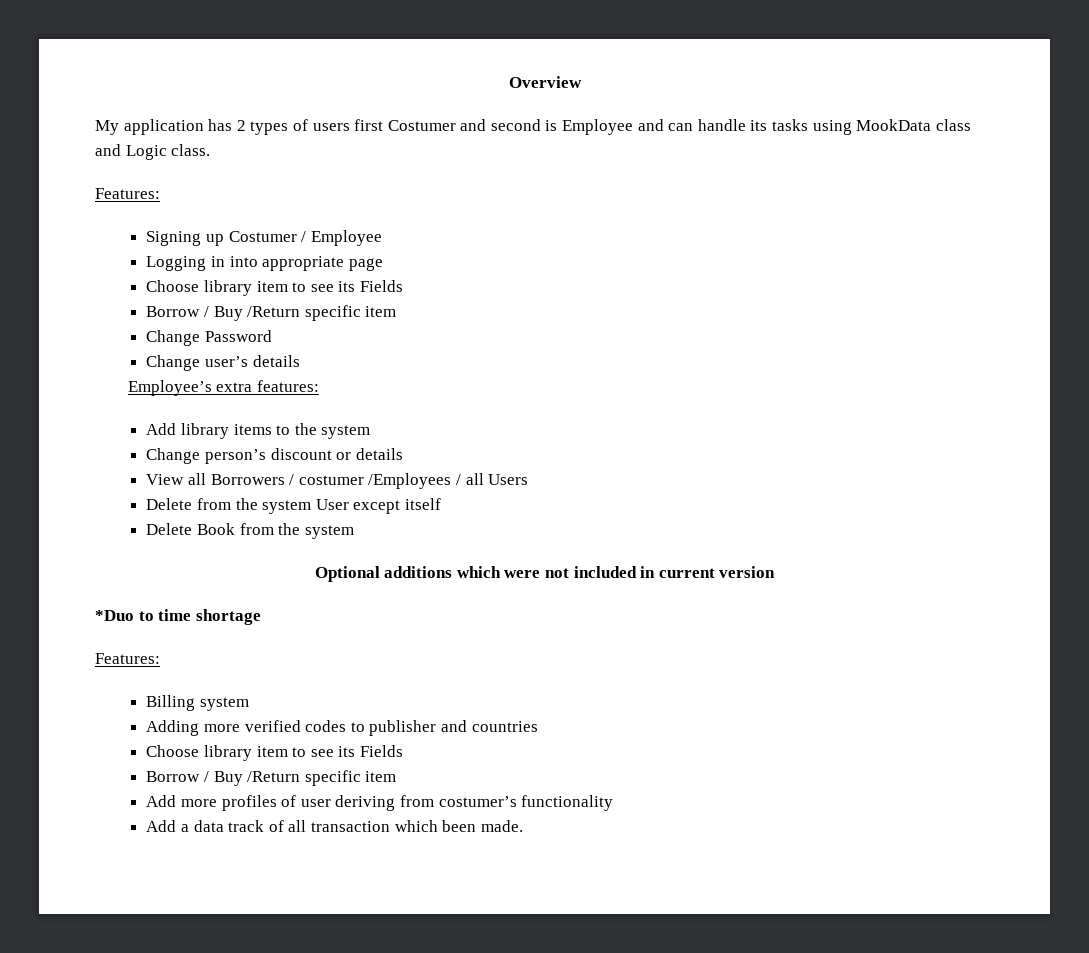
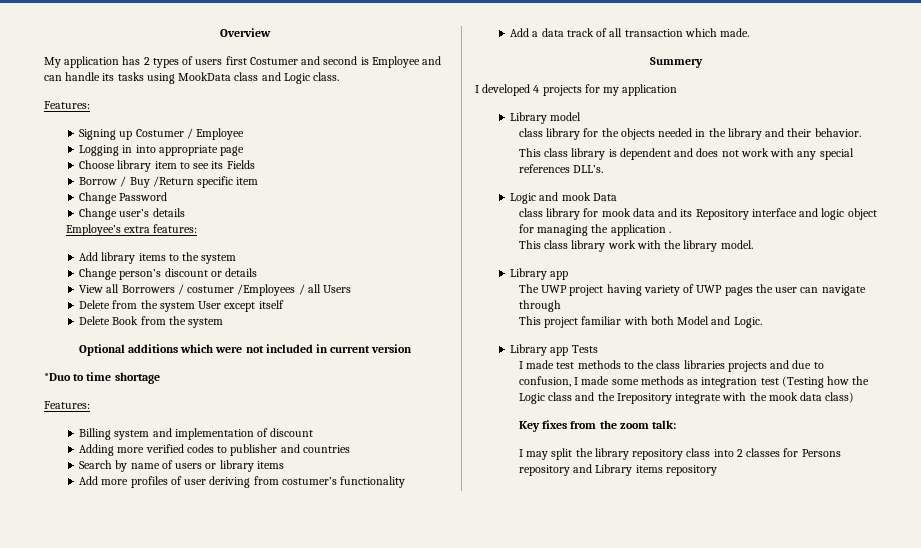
(250, 704) none -> [152,428,314,440] and implementation of discount
[146,745,403,761] [146,770,397,786] Choose library item to see its Fields // Borrow / Buy /Return specific item -> [79,460,284,472] Search by name of users or library items
[442,820,477,832] been -> (717, 32) none
(523, 826) none -> [650,57,703,68] [475,84,678,96] [510,112,582,124] [519,128,861,140] [519,148,854,160] [519,164,604,173] [510,192,617,204] [519,208,877,220] [519,224,671,236] [519,240,753,252] [510,268,569,280] [519,284,866,296] [519,300,562,312] [519,316,762,328] [510,344,598,356] [519,360,824,372] [519,376,870,388] [519,392,855,404] [519,420,677,432] [519,448,841,460] [519,464,717,476] // Summery // I developed 4 projects for my application // Library model // class library for the objects needed in the library and their behavior. // This class library is dependent and does not work with any special references DLL’s. // Logic and mook Data // class library for mook data and its Repository interface and logic object for managing the application . // This class library work with the library model. // Library app // The UWP project having variety of UWP pages the user can navigate through // This project familiar with both Model and Logic. // Library app Tests // I made test methods to the class libraries projects and due to confusion, I made some methods as integration test (Testing how the Logic class and the Irepository integrate with the mook data class) // Key fixes from the zoom talk: // I may split the library repository class into 2 classes for Persons repository and Library items repository

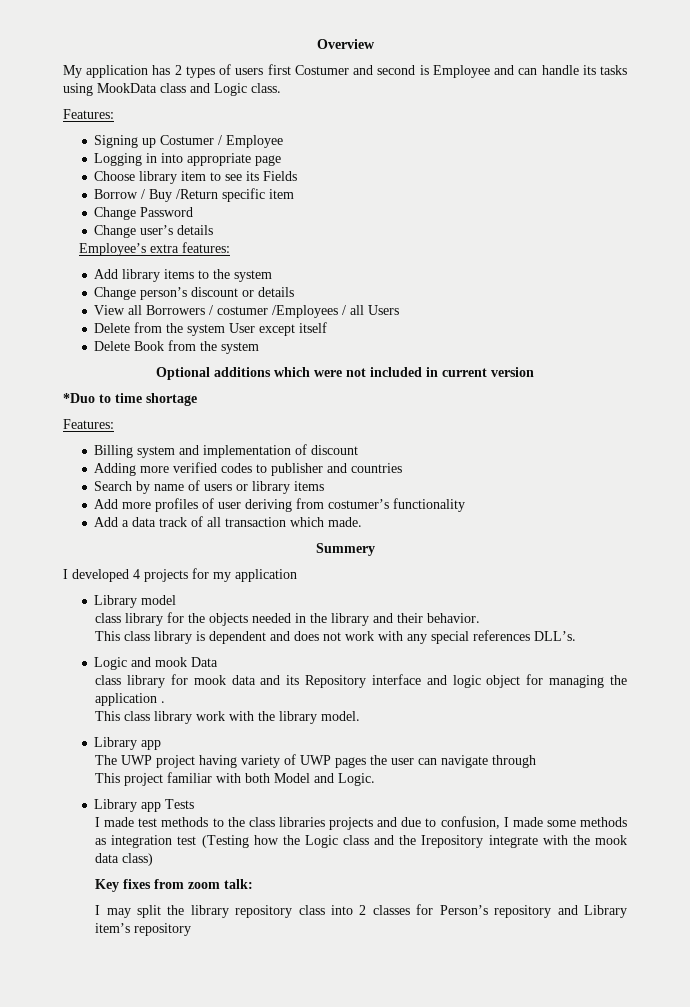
[599,420,617,429] the -> (185, 884) none
[801,449,841,457] Persons -> [439,905,488,915] Person’s
[635,465,663,473] items -> [95,923,131,933] item’s

